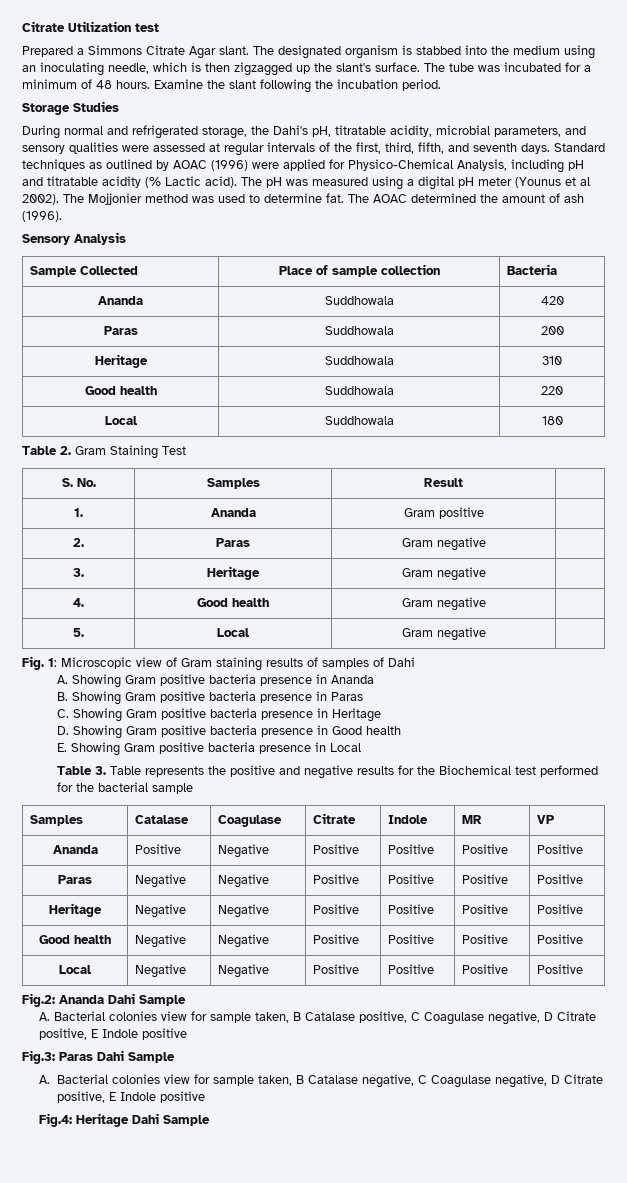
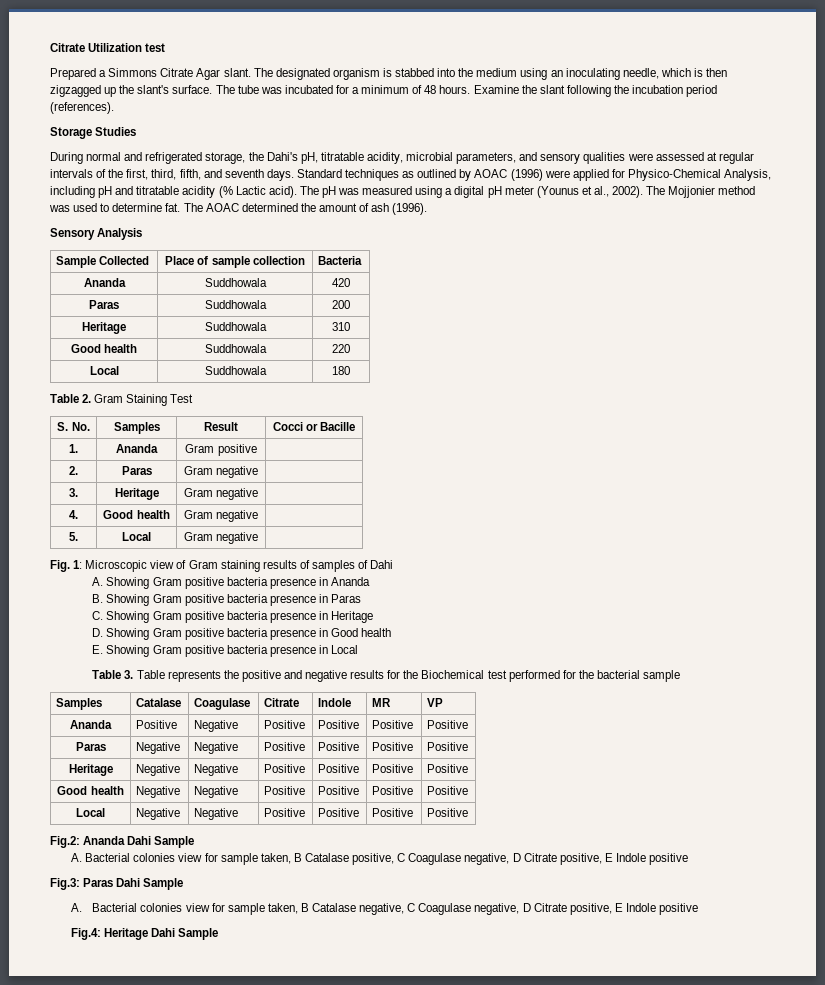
[402,79,441,91] period. -> [686,85,718,97] [50,102,114,114] period (references).
[580,177,590,186] al -> [593,186,609,197] al.,
(463, 482) none -> [272,422,356,431] Cocci or Bacille

